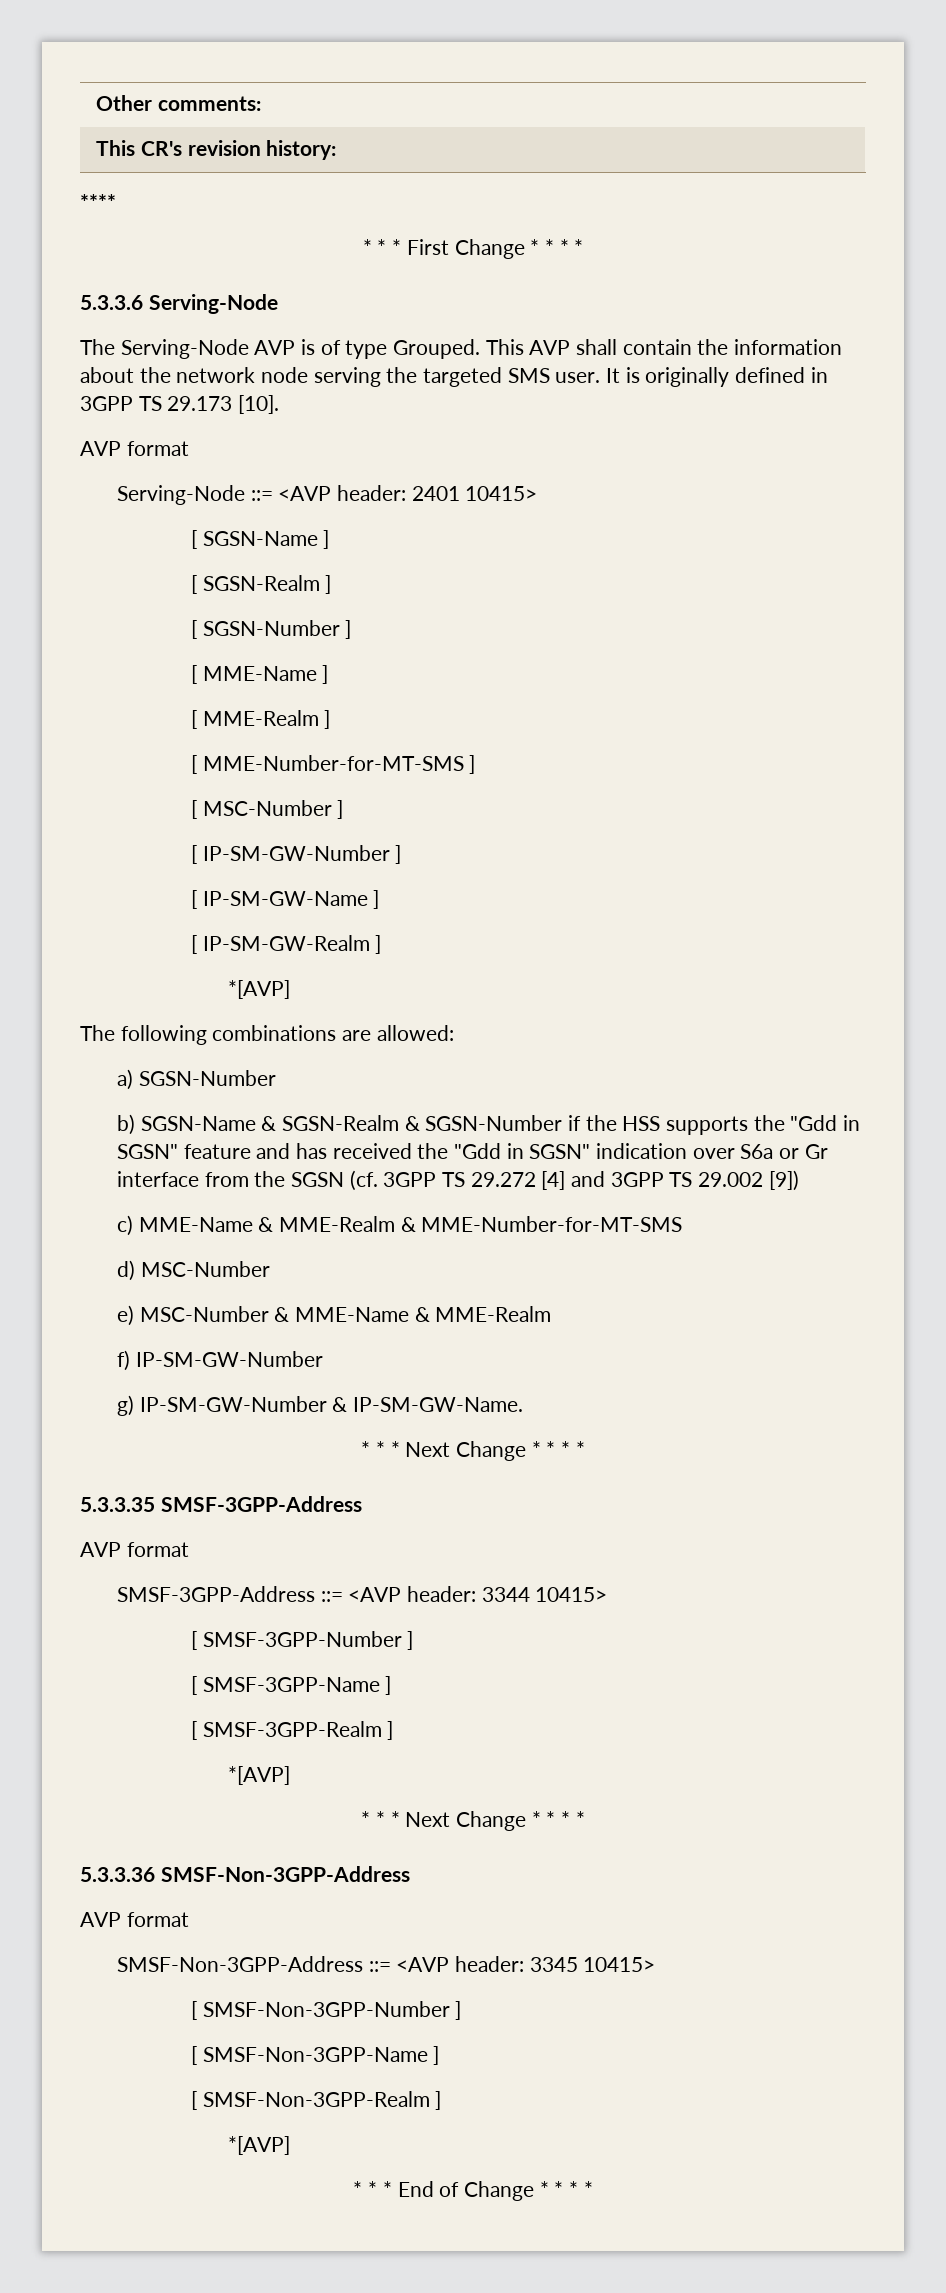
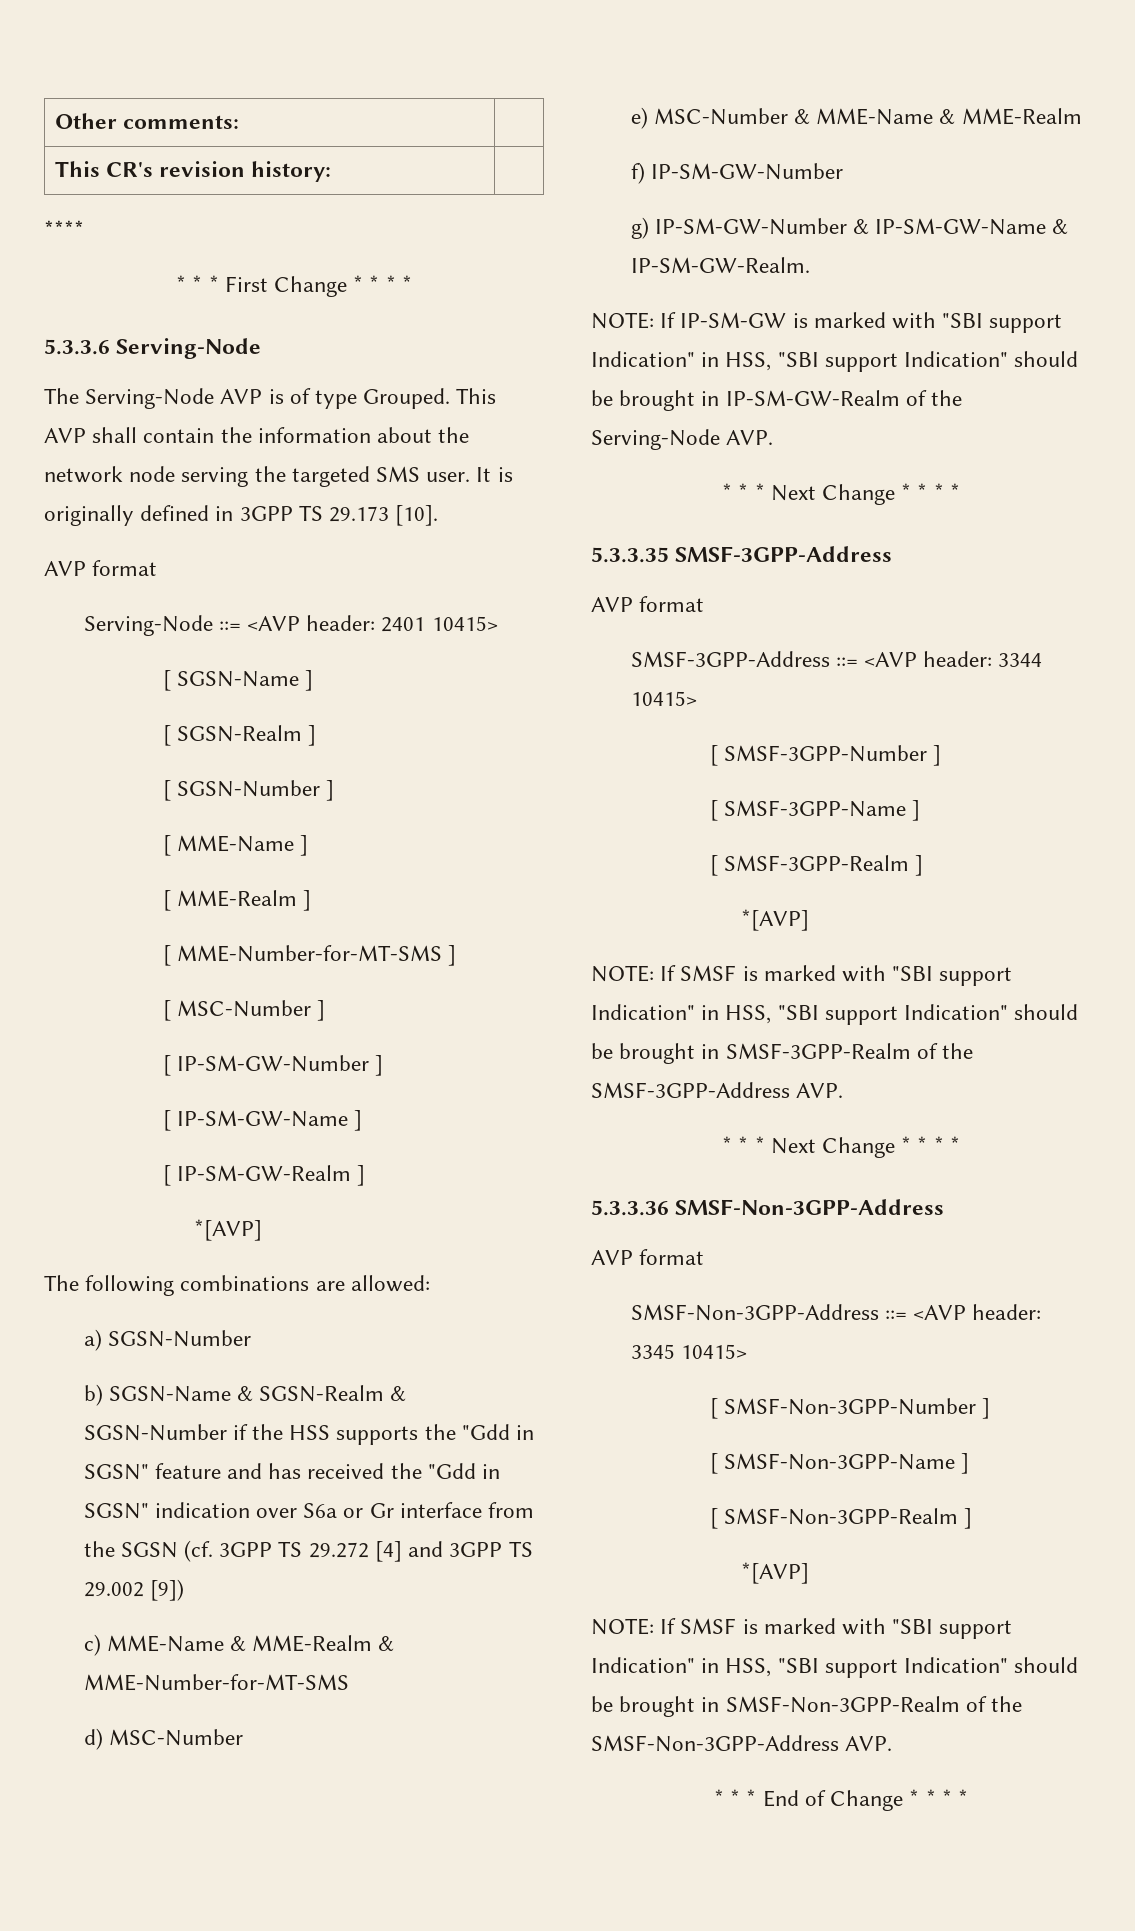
[352,1397,523,1412] IP-SM-GW-Name. -> [875,218,1069,235] [630,257,810,273] [591,312,1063,333] [591,351,1079,372] [591,390,963,411] [591,429,774,450] IP-SM-GW-Name & IP-SM-GW-Realm. // NOTE: If IP-SM-GW is marked with "SBI support Indication" in HSS, "SBI support Indication" should be brought in IP-SM-GW-Realm of the Serving-Node AVP.
(290, 1775) none -> [591,965,1013,986] [591,1004,1079,1025] [591,1043,974,1064] [591,1082,844,1098] // NOTE: If SMSF is marked with "SBI support Indication" in HSS, "SBI support Indication" should be brought in SMSF-3GPP-Realm of the SMSF-3GPP-Address AVP.
(290, 2145) none -> [591,1618,1013,1639] [591,1657,1079,1678] [591,1696,1023,1717] [591,1735,893,1752] // NOTE: If SMSF is marked with "SBI support Indication" in HSS, "SBI support Indication" should be brought in SMSF-Non-3GPP-Realm of the SMSF-Non-3GPP-Address AVP.

